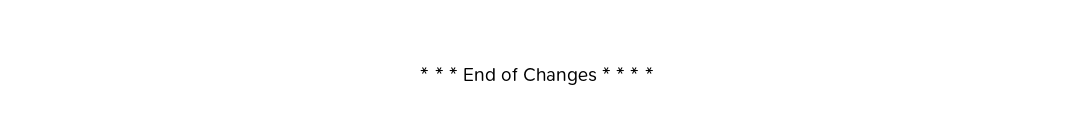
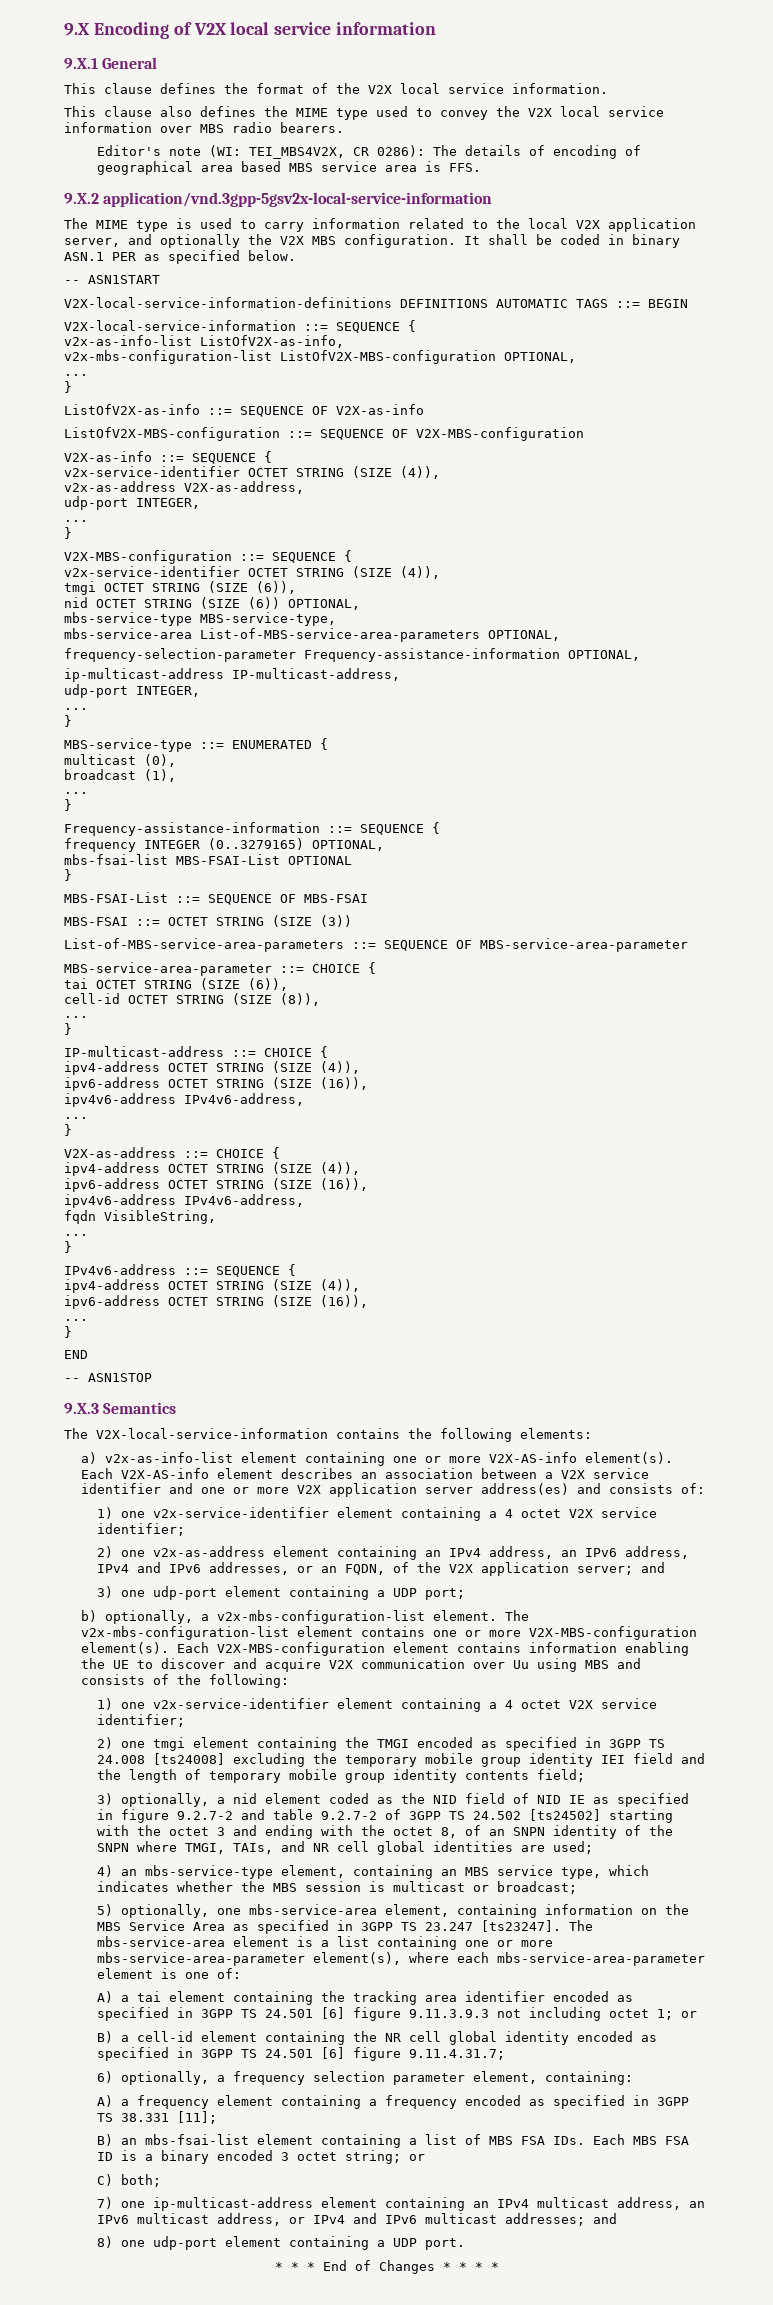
(420, 74) none -> [64,22,437,39] [64,57,158,69] [64,83,608,94] [64,106,664,120] [64,122,344,133] [97,145,642,159] [97,161,482,175] [64,192,493,207] [64,218,696,232] [64,234,680,248] [64,250,296,264] [64,275,160,284] [64,297,688,308] [64,320,416,333] [64,335,344,348] [64,350,576,364] [64,374,88,376] [64,381,72,393] [64,404,424,417] [64,427,584,441] [64,451,272,464] [64,466,440,479] [64,481,304,494] [64,496,200,510] [64,520,88,522] [64,527,72,539] [64,550,352,564] [64,566,440,579] [64,581,296,595] [64,597,360,610] [64,612,336,626] [64,628,560,642] [64,648,640,662] [64,668,400,682] [64,684,200,698] [64,708,88,710] [64,715,72,727] [64,738,328,752] [64,754,176,767] [64,769,176,782] [64,792,88,794] [64,799,72,811] [64,822,440,836] [64,838,384,852] [64,854,352,865] [64,869,72,881] [64,892,368,905] [64,915,352,927] [64,938,688,952] [64,962,376,976] [64,978,288,991] [64,993,320,1006] [64,1016,88,1018] [64,1023,72,1035] [64,1046,328,1058] [64,1061,360,1075] [64,1077,368,1091] [64,1093,304,1107] [64,1117,88,1119] [64,1124,72,1136] [64,1147,280,1159] [64,1162,360,1176] [64,1178,368,1192] [64,1194,304,1208] [64,1210,216,1224] [64,1234,88,1236] [64,1241,72,1253] [64,1264,296,1277] [64,1279,360,1293] [64,1295,368,1309] [64,1319,88,1321] [64,1326,72,1338] [64,1350,88,1359] [64,1373,152,1382] [64,1402,177,1414] [64,1428,592,1442] [80,1452,673,1466] [80,1468,649,1479] [80,1483,705,1497] [97,1507,658,1521] [97,1523,186,1536] [97,1546,690,1560] [97,1562,666,1576] [97,1586,466,1600] [80,1610,529,1624] [80,1626,697,1640] [80,1642,689,1656] [80,1658,641,1672] [80,1674,289,1688] [97,1698,658,1712] [97,1714,186,1727] [97,1737,666,1751] [97,1753,706,1767] [97,1769,586,1783] [97,1793,690,1807] [97,1809,674,1823] [97,1825,674,1839] [97,1841,594,1855] [97,1865,650,1879] [97,1881,578,1894] [97,1904,690,1918] [97,1920,594,1934] [97,1936,554,1950] [97,1952,706,1966] [97,1968,242,1979] [97,1991,634,2005] [97,2007,698,2021] [97,2031,658,2045] [97,2047,506,2061] [97,2071,634,2085] [97,2095,690,2109] [97,2111,218,2124] [97,2134,690,2148] [97,2150,426,2164] [97,2174,162,2187] [97,2197,706,2211] [97,2213,618,2226] [97,2236,466,2250] 9.X Encoding of V2X local service information // 9.X.1 General // This clause defines the format of the V2X local service information. // This clause also defines the MIME type used to convey the V2X local service information over MBS radio bearers. // Editor's note (WI: TEI_MBS4V2X, CR 0286): The details of encoding of geographical area based MBS service area is FFS. // 9.X.2 application/vnd.3gpp-5gsv2x-local-service-information // The MIME type is used to carry information related to the local V2X application server, and optionally the V2X MBS configuration. It shall be coded in binary ASN.1 PER as specified below. // -- ASN1START // V2X-local-service-information-definitions DEFINITIONS AUTOMATIC TAGS ::= BEGIN // V2X-local-service-information ::= SEQUENCE { // v2x-as-info-list ListOfV2X-as-info, // v2x-mbs-configuration-list ListOfV2X-MBS-configuration OPTIONAL, // ... // } // ListOfV2X-as-info ::= SEQUENCE OF V2X-as-info // ListOfV2X-MBS-configuration ::= SEQUENCE OF V2X-MBS-configuration // V2X-as-info ::= SEQUENCE { // v2x-service-identifier OCTET STRING (SIZE (4)), // v2x-as-address V2X-as-address, // udp-port INTEGER, // ... // } // V2X-MBS-configuration ::= SEQUENCE { // v2x-service-identifier OCTET STRING (SIZE (4)), // tmgi OCTET STRING (SIZE (6)), // nid OCTET STRING (SIZE (6)) OPTIONAL, // mbs-service-type MBS-service-type, // mbs-service-area List-of-MBS-service-area-parameters OPTIONAL, // frequency-selection-parameter Frequency-assistance-information OPTIONAL, // ip-multicast-address IP-multicast-address, // udp-port INTEGER, // ... // } // MBS-service-type ::= ENUMERATED { // multicast (0), // broadcast (1), // ... // } // Frequency-assistance-information ::= SEQUENCE { // frequency INTEGER (0..3279165) OPTIONAL, // mbs-fsai-list MBS-FSAI-List OPTIONAL // } // MBS-FSAI-List ::= SEQUENCE OF MBS-FSAI // MBS-FSAI ::= OCTET STRING (SIZE (3)) // List-of-MBS-service-area-parameters ::= SEQUENCE OF MBS-service-area-parameter // MBS-service-area-parameter ::= CHOICE { // tai OCTET STRING (SIZE (6)), // cell-id OCTET STRING (SIZE (8)), // ... // } // IP-multicast-address ::= CHOICE { // ipv4-address OCTET STRING (SIZE (4)), // ipv6-address OCTET STRING (SIZE (16)), // ipv4v6-address IPv4v6-address, // ... // } // V2X-as-address ::= CHOICE { // ipv4-address OCTET STRING (SIZE (4)), // ipv6-address OCTET STRING (SIZE (16)), // ipv4v6-address IPv4v6-address, // fqdn VisibleString, // ... // } // IPv4v6-address ::= SEQUENCE { // ipv4-address OCTET STRING (SIZE (4)), // ipv6-address OCTET STRING (SIZE (16)), // ... // } // END // -- ASN1STOP // 9.X.3 Semantics // The V2X-local-service-information contains the following elements: // a) v2x-as-info-list element containing one or more V2X-AS-info element(s). Each V2X-AS-info element describes an association between a V2X service identifier and one or more V2X application server address(es) and consists of: // 1) one v2x-service-identifier element containing a 4 octet V2X service identifier; // 2) one v2x-as-address element containing an IPv4 address, an IPv6 address, IPv4 and IPv6 addresses, or an FQDN, of the V2X application server; and // 3) one udp-port element containing a UDP port; // b) optionally, a v2x-mbs-configuration-list element. The v2x-mbs-configuration-list element contains one or more V2X-MBS-configuration element(s). Each V2X-MBS-configuration element contains information enabling the UE to discover and acquire V2X communication over Uu using MBS and consists of the following: // 1) one v2x-service-identifier element containing a 4 octet V2X service identifier; // 2) one tmgi element containing the TMGI encoded as specified in 3GPP TS 24.008 [ts24008] excluding the temporary mobile group identity IEI field and the length of temporary mobile group identity contents field; // 3) optionally, a nid element coded as the NID field of NID IE as specified in figure 9.2.7-2 and table 9.2.7-2 of 3GPP TS 24.502 [ts24502] starting with the octet 3 and ending with the octet 8, of an SNPN identity of the SNPN where TMGI, TAIs, and NR cell global identities are used; // 4) an mbs-service-type element, containing an MBS service type, which indicates whether the MBS session is multicast or broadcast; // 5) optionally, one mbs-service-area element, containing information on the MBS Service Area as specified in 3GPP TS 23.247 [ts23247]. The mbs-service-area element is a list containing one or more mbs-service-area-parameter element(s), where each mbs-service-area-parameter element is one of: // A) a tai element containing the tracking area identifier encoded as specified in 3GPP TS 24.501 [6] figure 9.11.3.9.3 not including octet 1; or // B) a cell-id element containing the NR cell global identity encoded as specified in 3GPP TS 24.501 [6] figure 9.11.4.31.7; // 6) optionally, a frequency selection parameter element, containing: // A) a frequency element containing a frequency encoded as specified in 3GPP TS 38.331 [11]; // B) an mbs-fsai-list element containing a list of MBS FSA IDs. Each MBS FSA ID is a binary encoded 3 octet string; or // C) both; // 7) one ip-multicast-address element containing an IPv4 multicast address, an IPv6 multicast address, or IPv4 and IPv6 multicast addresses; and // 8) one udp-port element containing a UDP port. //

